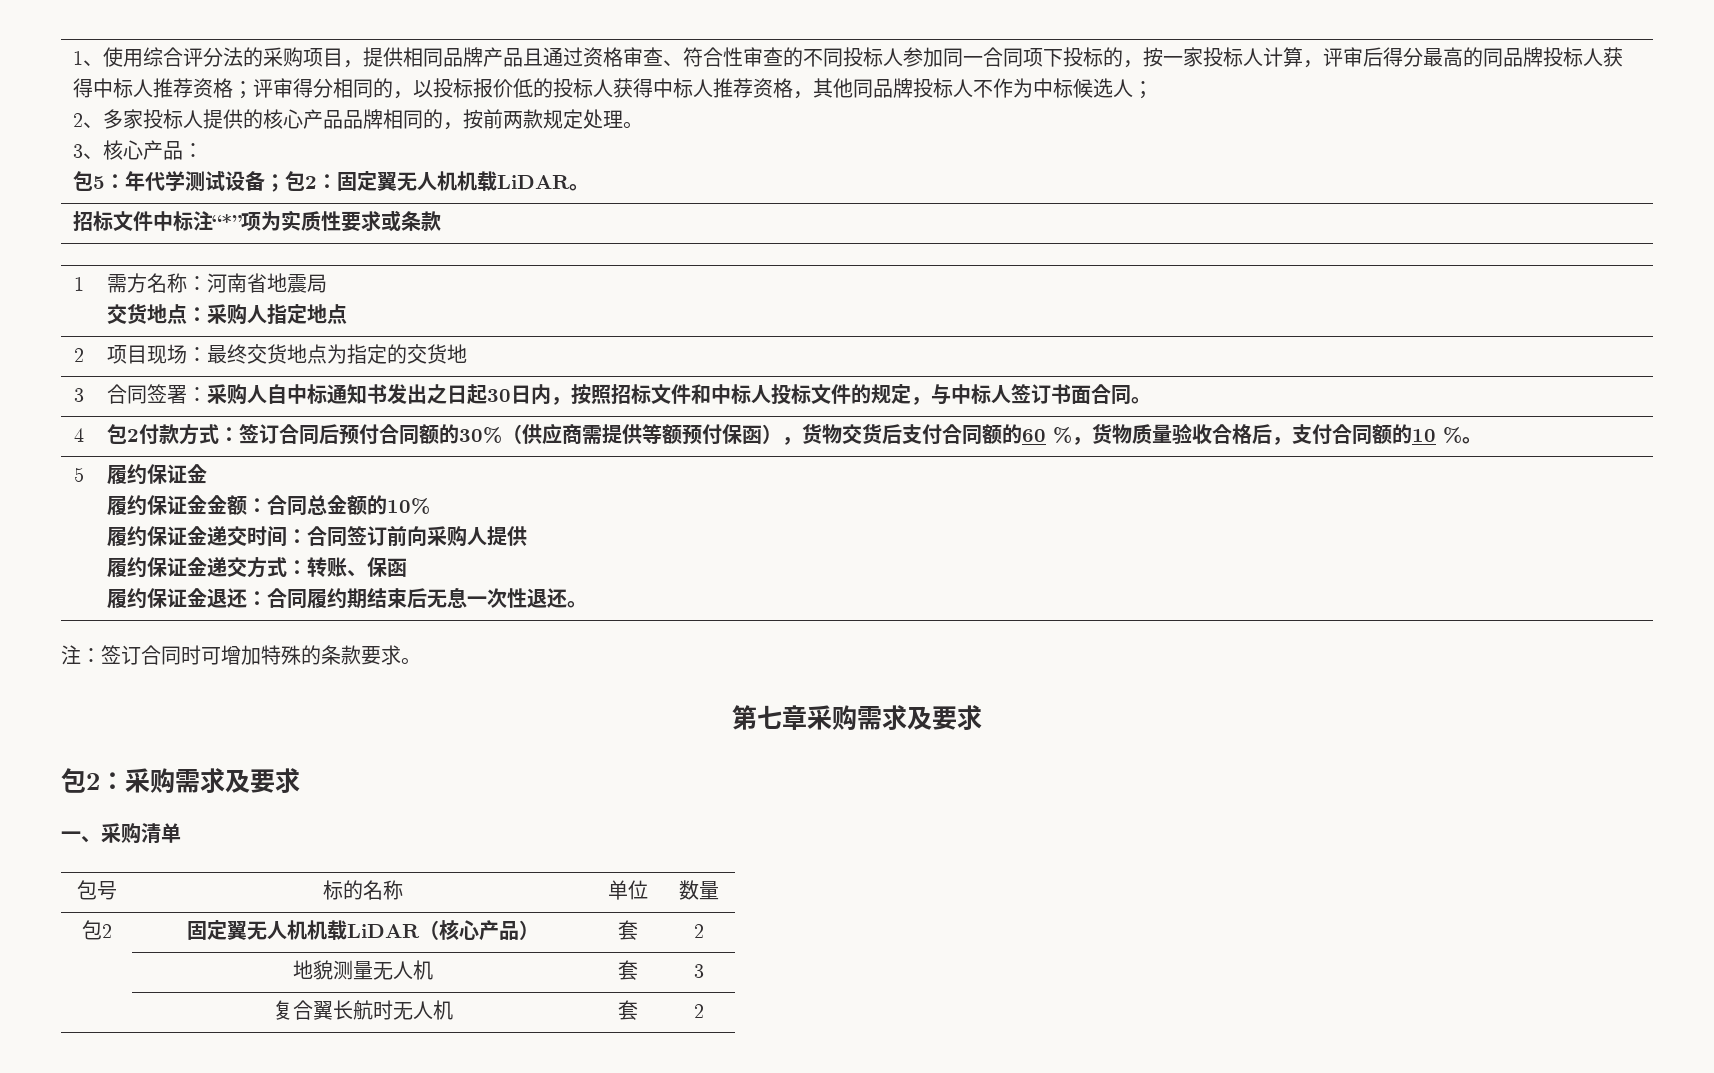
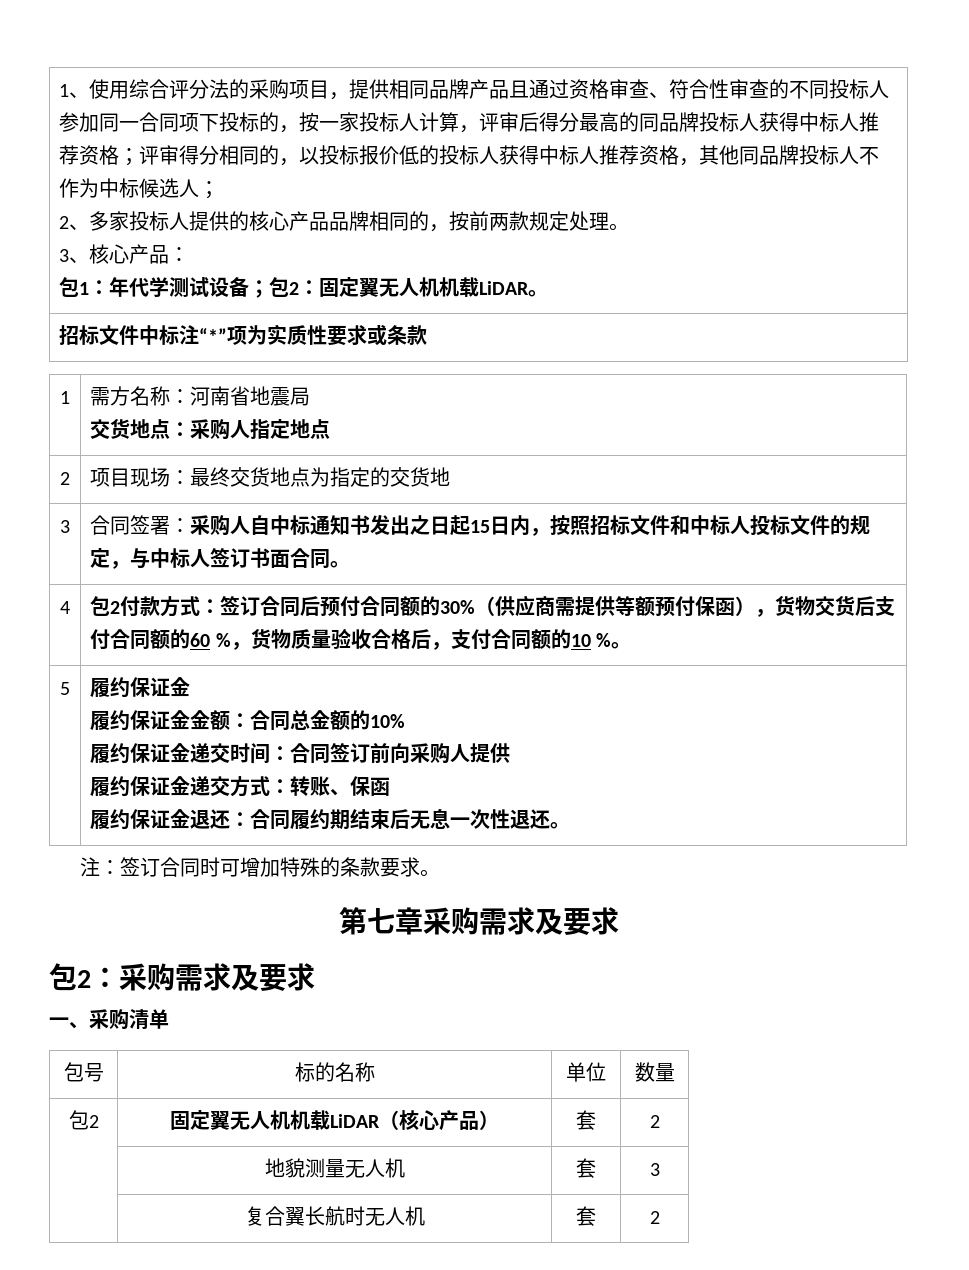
[92,176,105,189] 5 -> [79,282,90,295] 1
[486,389,511,402] 30 -> [470,520,491,533] 15

